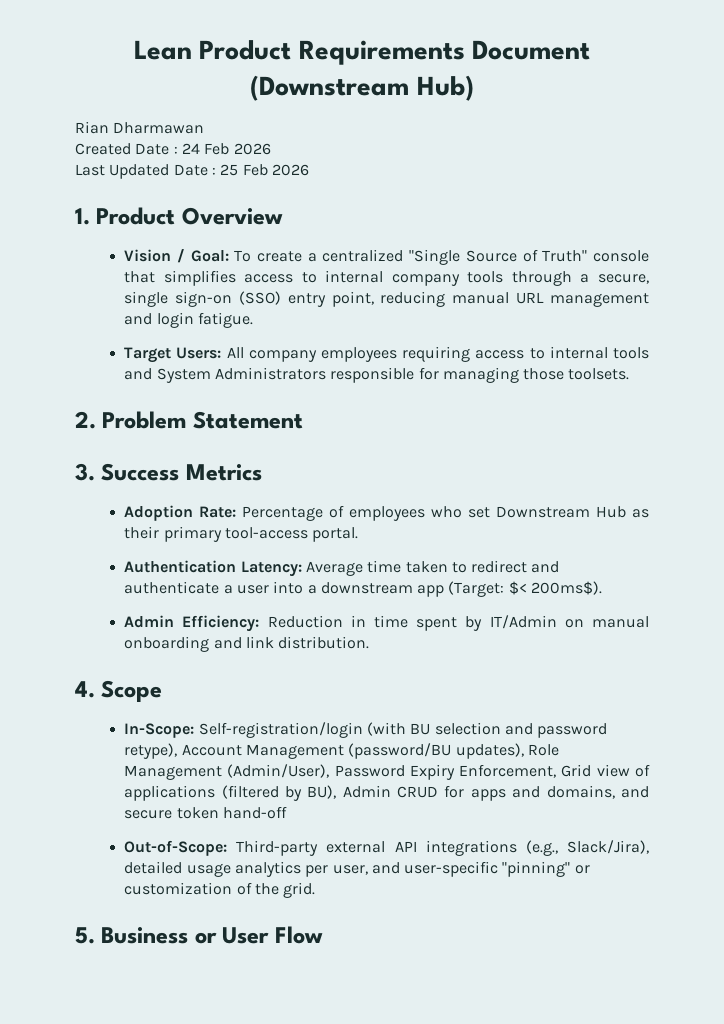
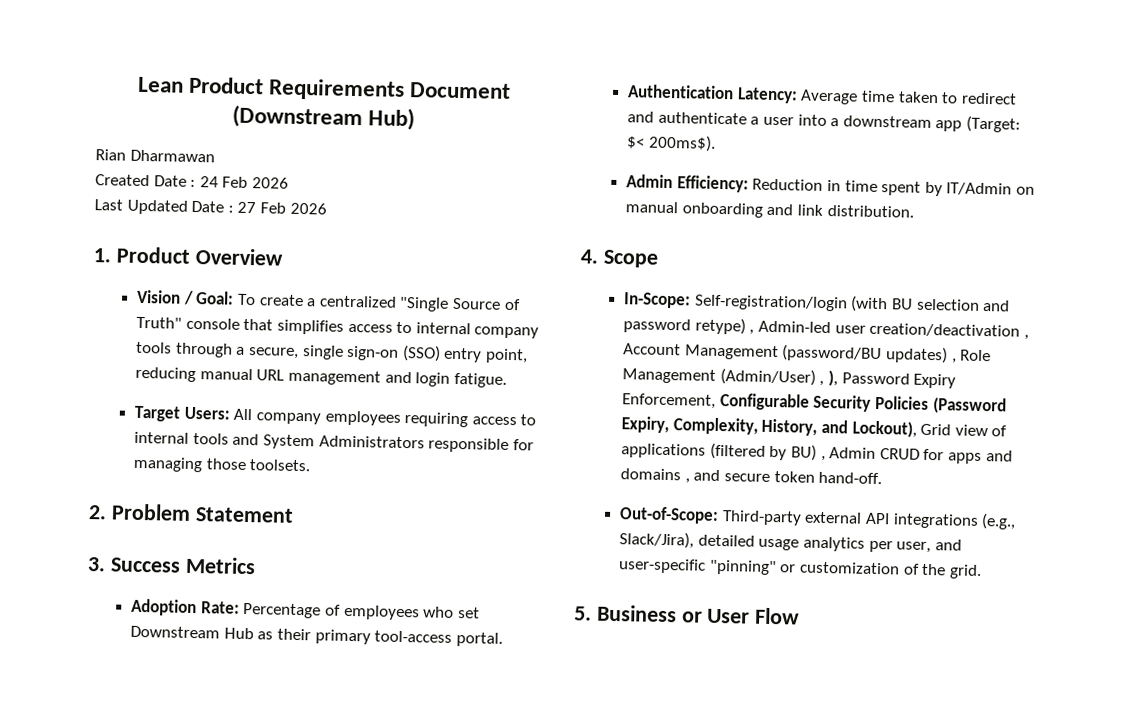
[220,164,239,176] 25 -> [237,201,257,214] 27
[124,743,559,759] [124,764,557,780] retype), Account Management (password/BU updates), Role Management (Admin/User), Password Expiry Enforcement, -> [694,317,1029,340] [623,343,992,364] [622,367,957,389] [622,392,1007,415] [621,416,917,438] retype) , Admin-led user creation/deactivation , Account Management (password/BU updates) , Role Management (Admin/User) , ), Password Expiry Enforcement, Configurable Security Policies (Password Expiry, Complexity, History, and Lockout),
[307,785,337,799] BU), -> [790,444,826,462] BU) ,
[546,785,615,799] domains, -> [620,468,690,484] domains ,
[222,806,287,819] hand-off -> [818,471,883,485] hand-off.

